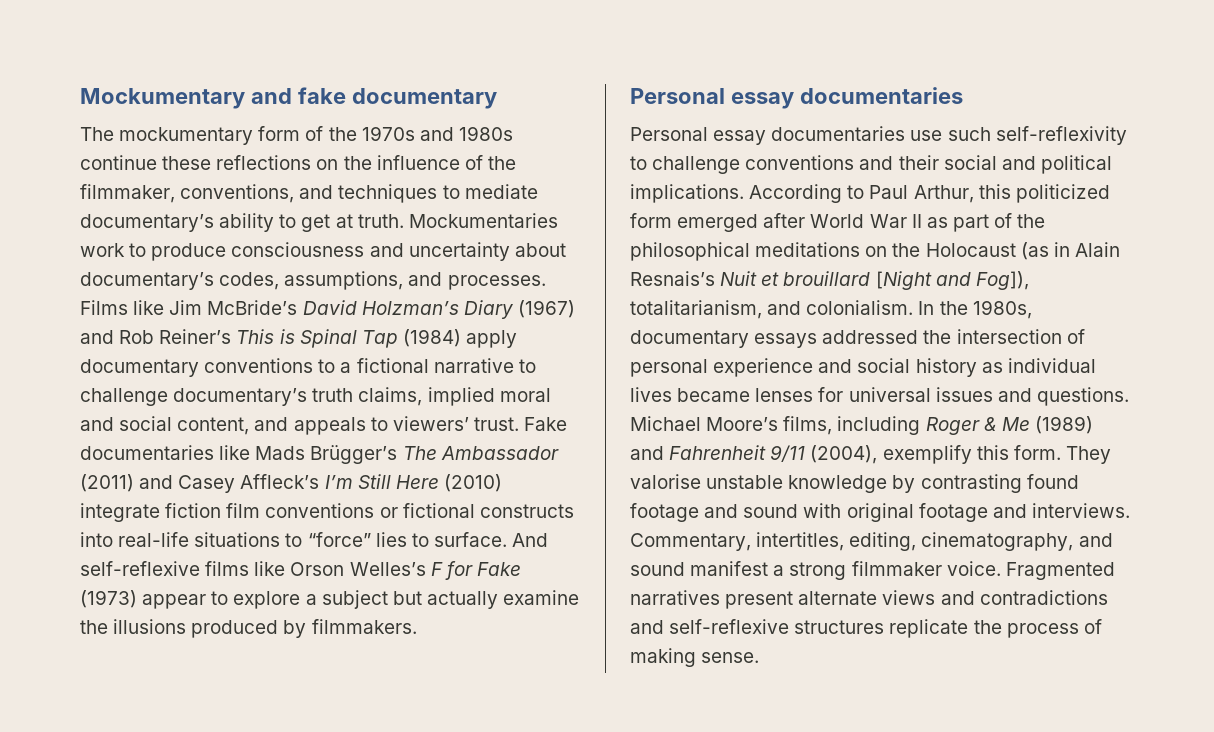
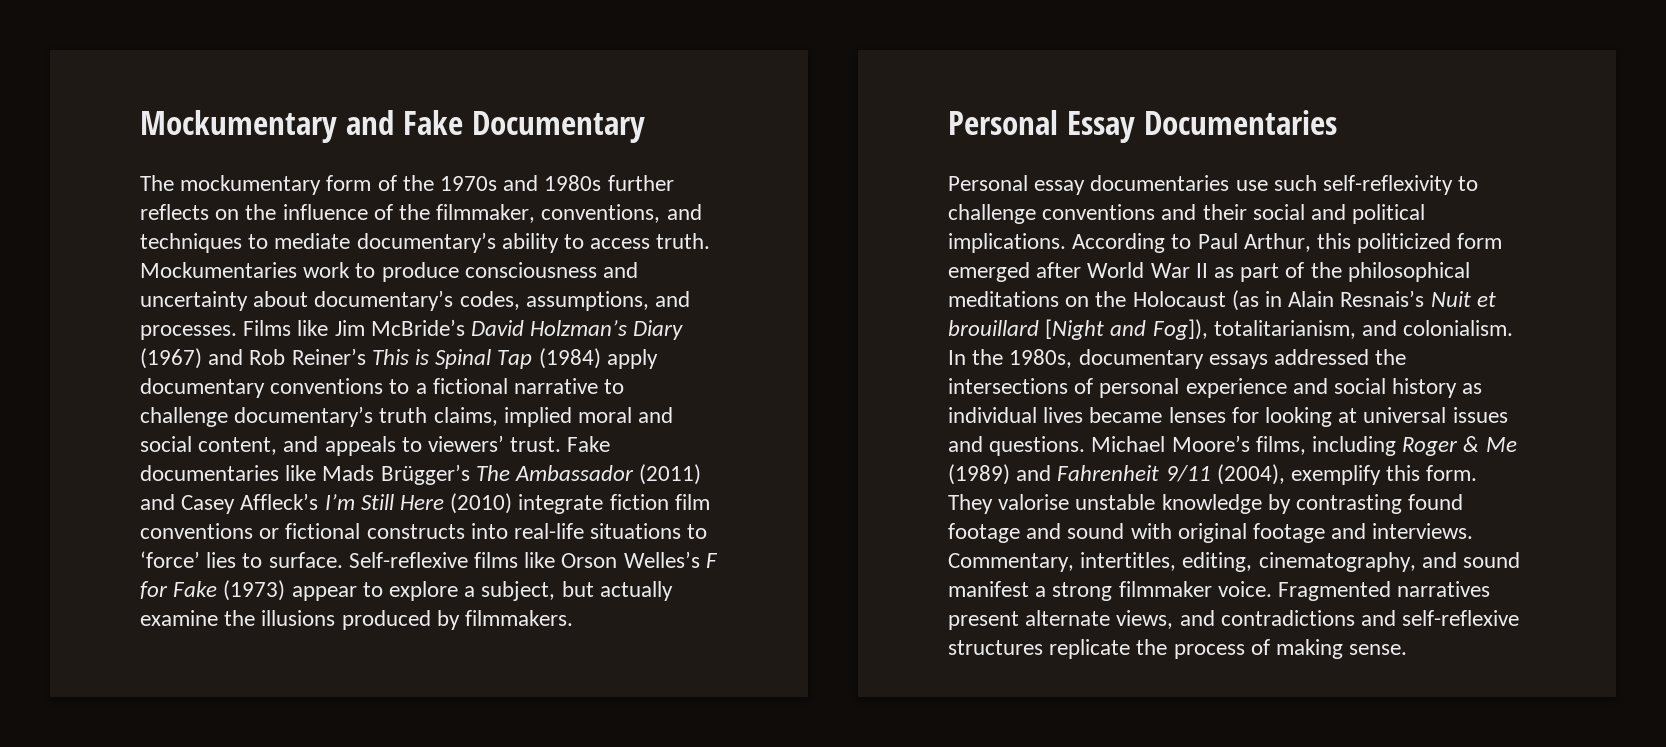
[297,87,497,109] fake documentary -> [402,110,645,143] Fake Documentary
[80,155,312,170] continue these reflections -> [607,175,674,191] [140,204,209,220] further reflects
[301,214,353,232] get at -> [590,238,651,249] access
[307,532,371,547] “force” -> [140,551,200,568] ‘force’
[512,533,549,547] [80,561,200,576] And self-reflexive -> [348,552,468,568] Self-reflexive
[321,590,388,609] subject -> [481,581,556,601] subject,
[730,87,963,109] essay documentaries -> [1066,110,1337,143] Essay Documentaries
[956,329,1062,344] intersection -> [948,378,1068,394] intersections
(844, 394) none -> [1265,407,1358,427] looking at
[882,590,936,605] views -> [1116,610,1174,629] views,

